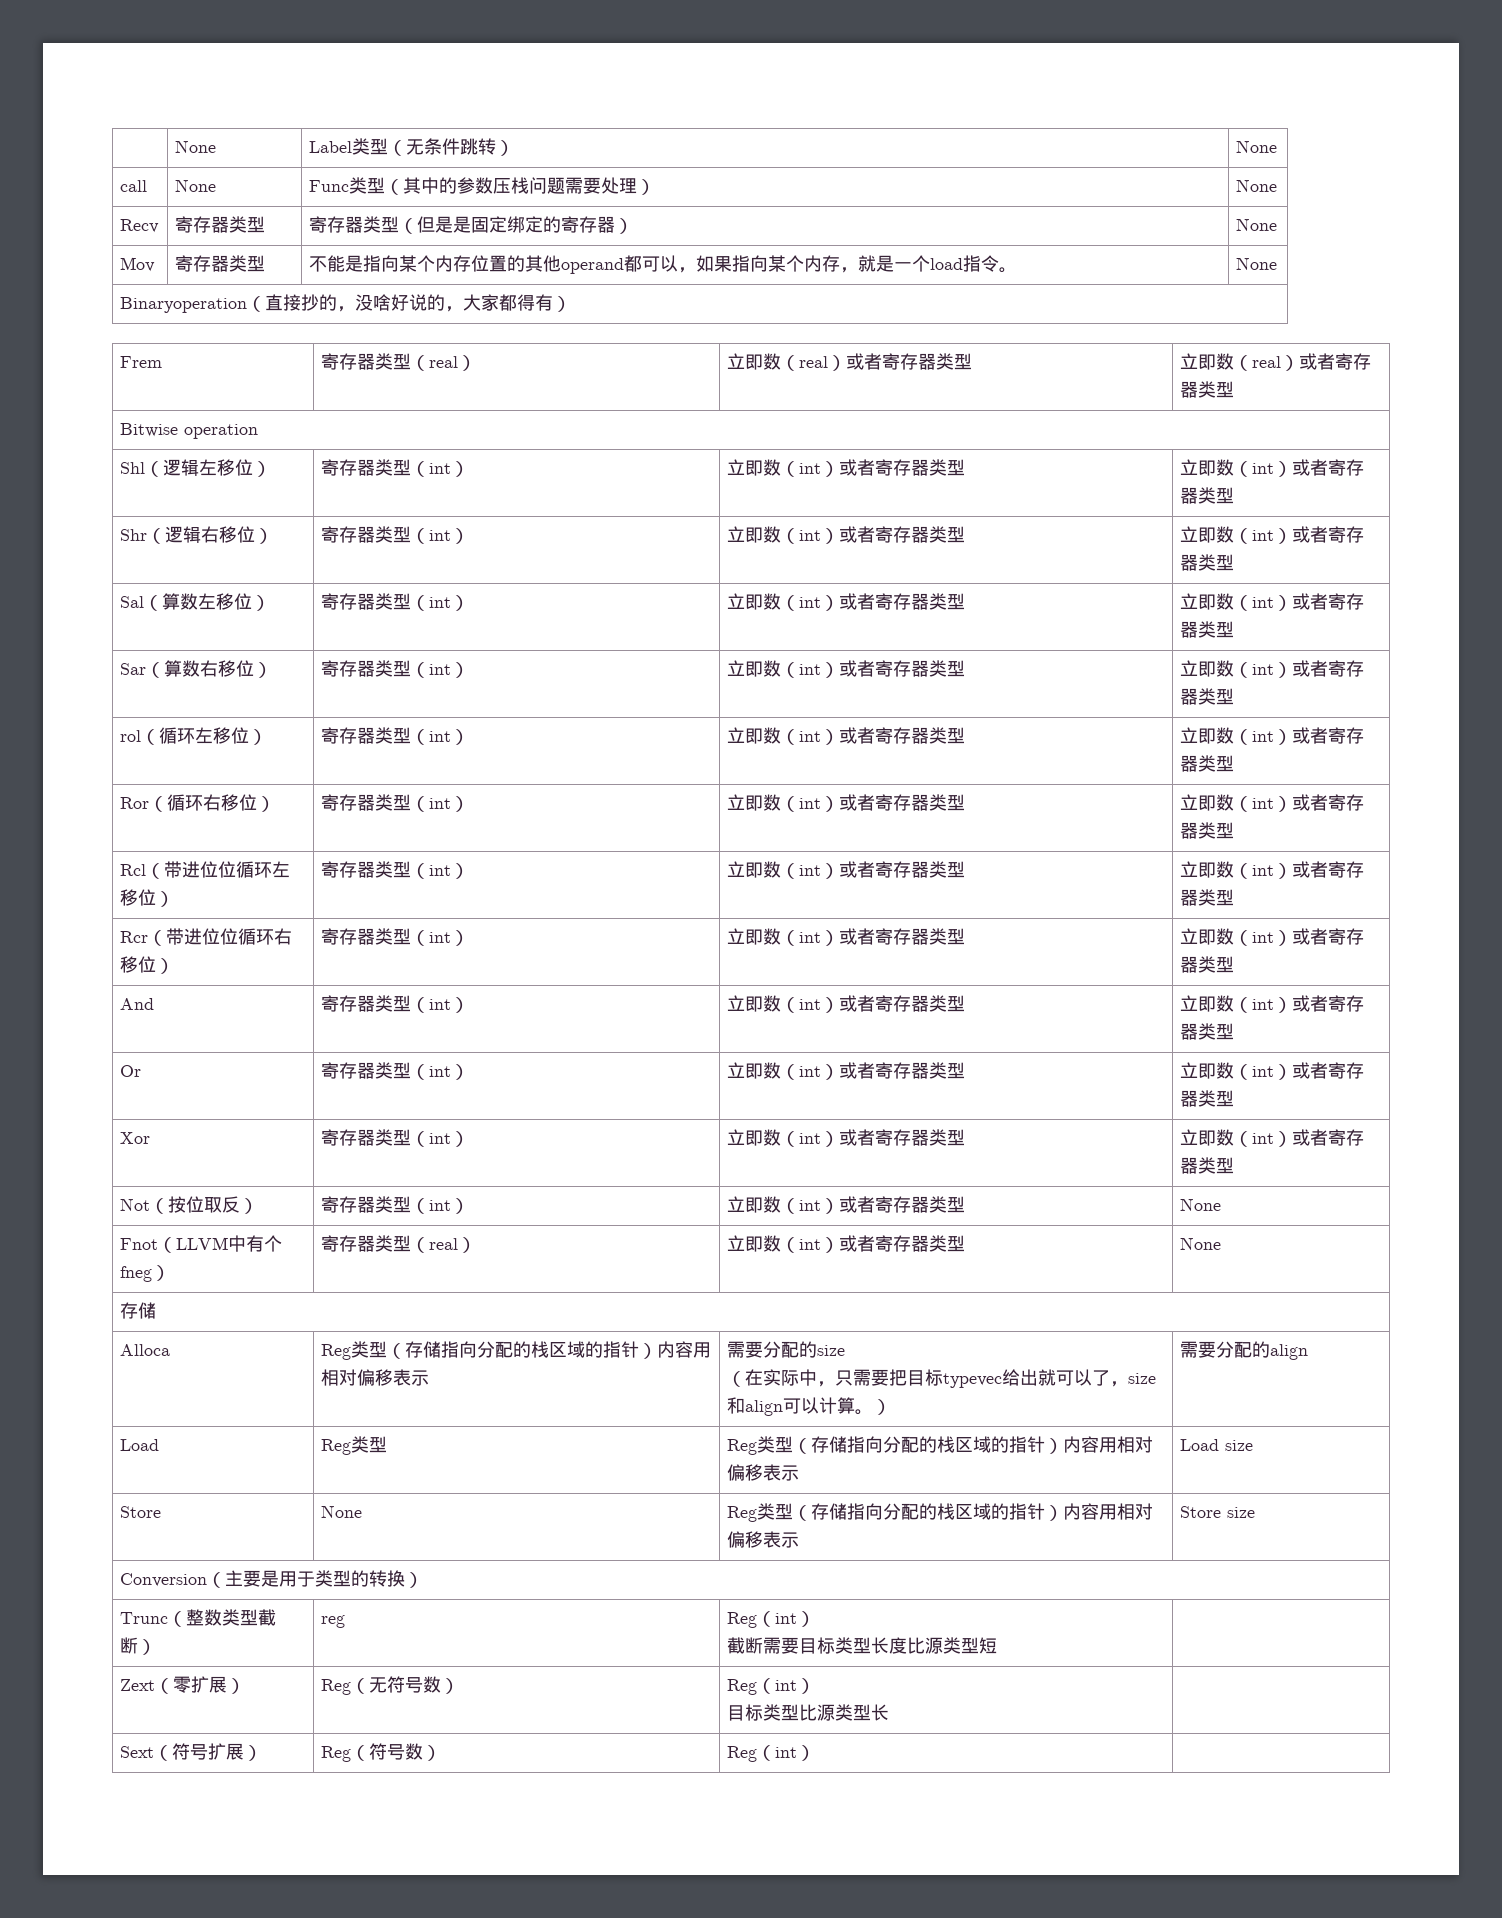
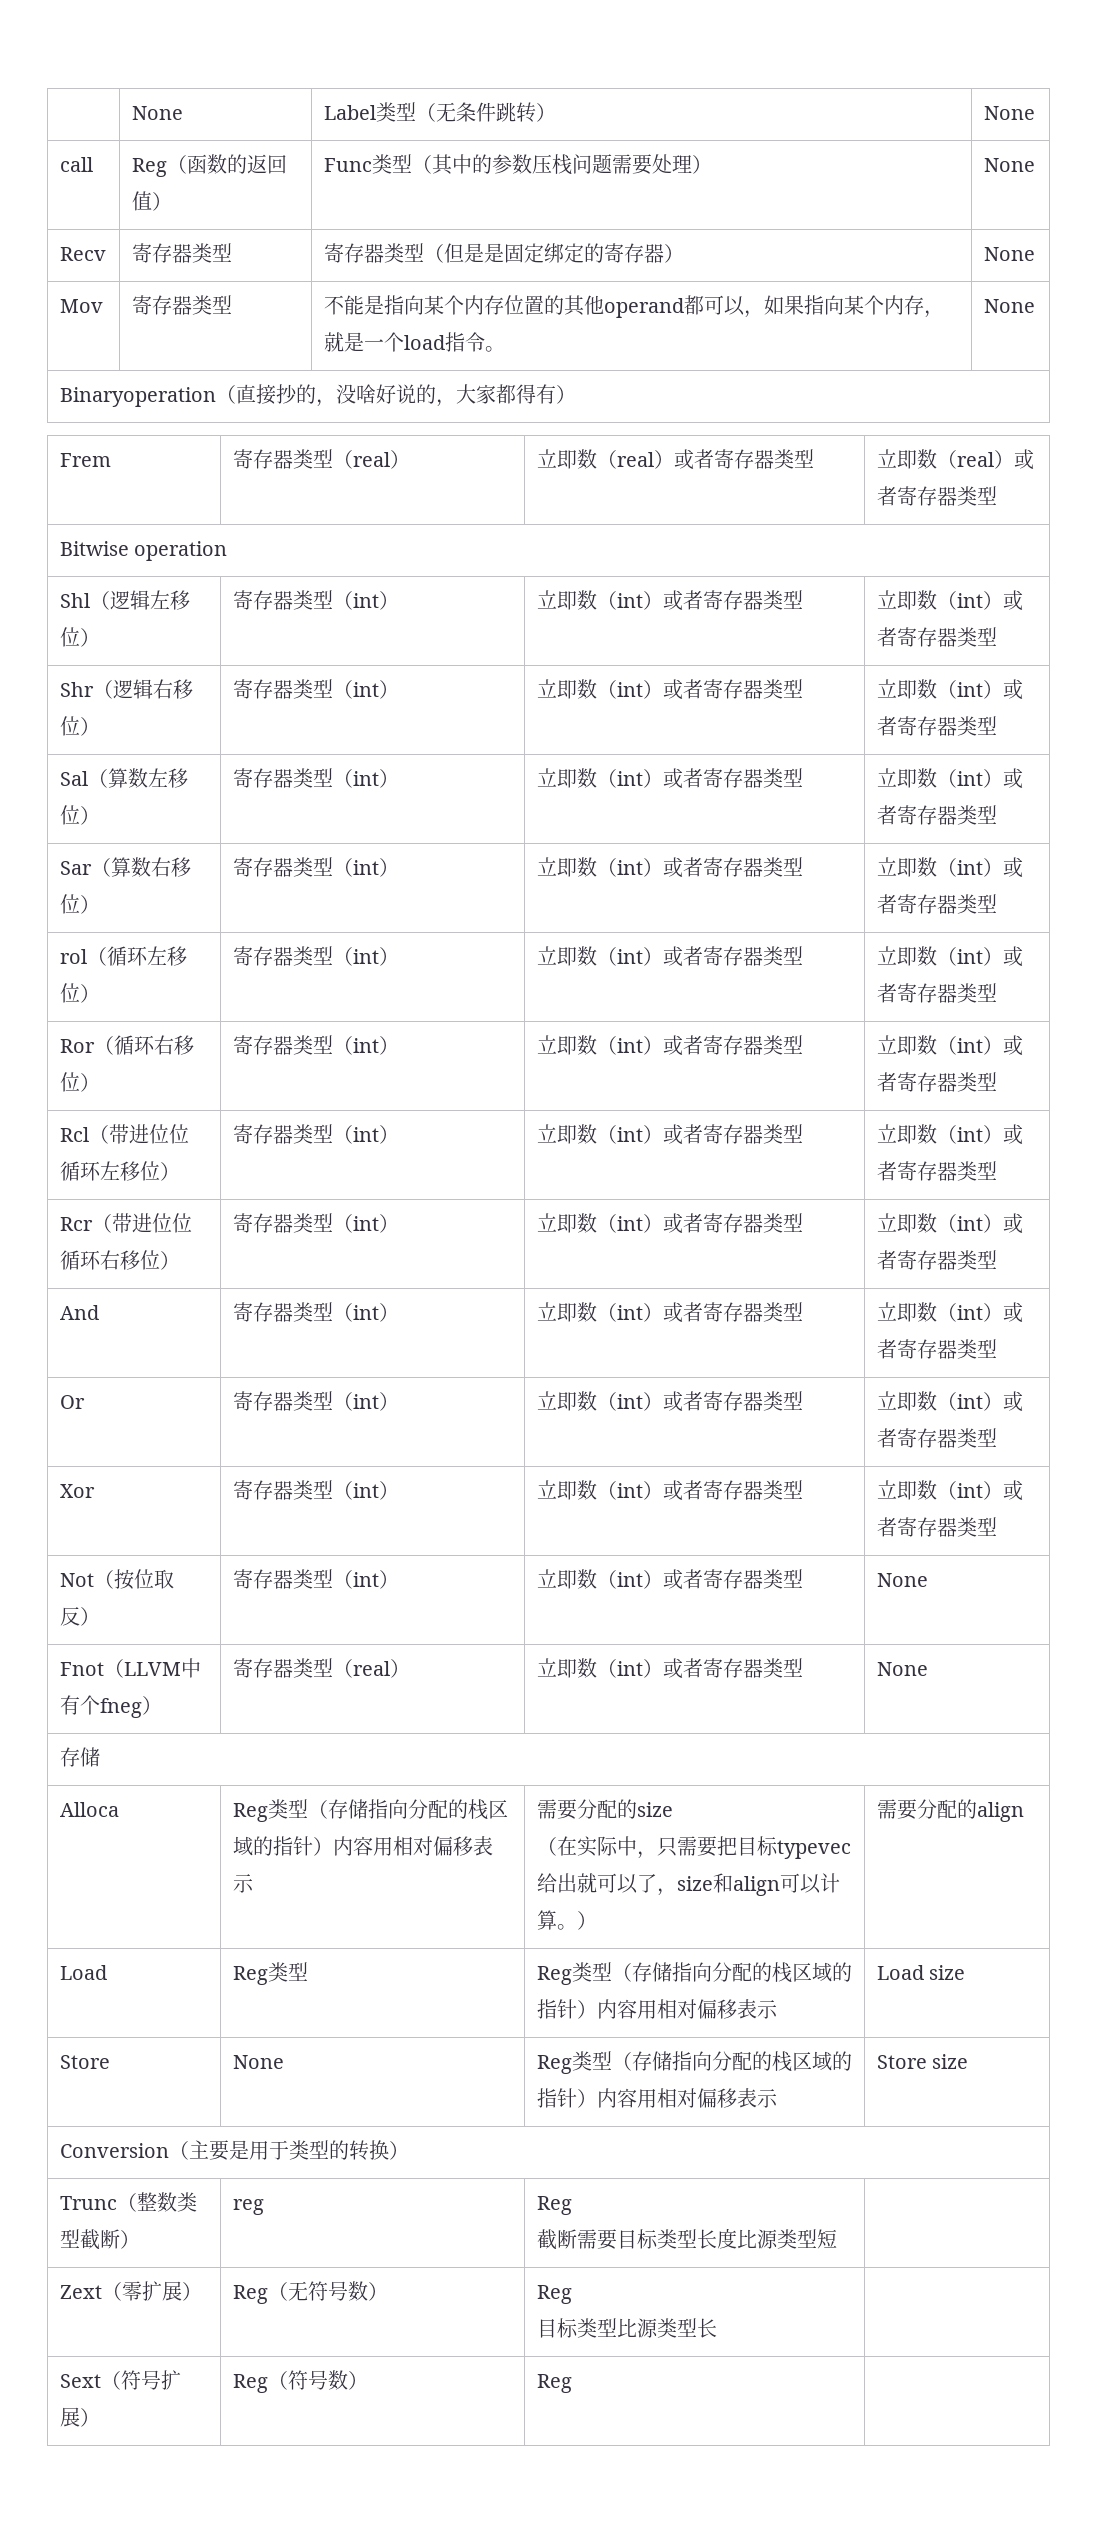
[175,179,217,192] | None -> [131,154,287,177] [131,191,172,211] | Reg（函数的返回值）
[757,1611,816,1627] （int） -> (572, 2205) none
[757,1678,816,1694] （int） -> (572, 2294) none
[757,1745,816,1761] （int） -> (572, 2383) none

